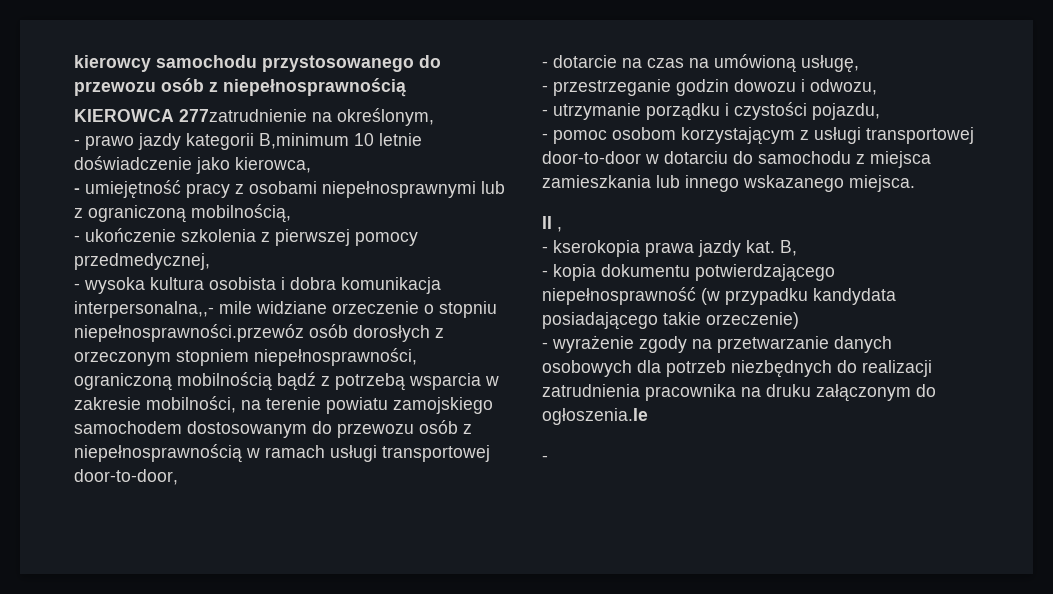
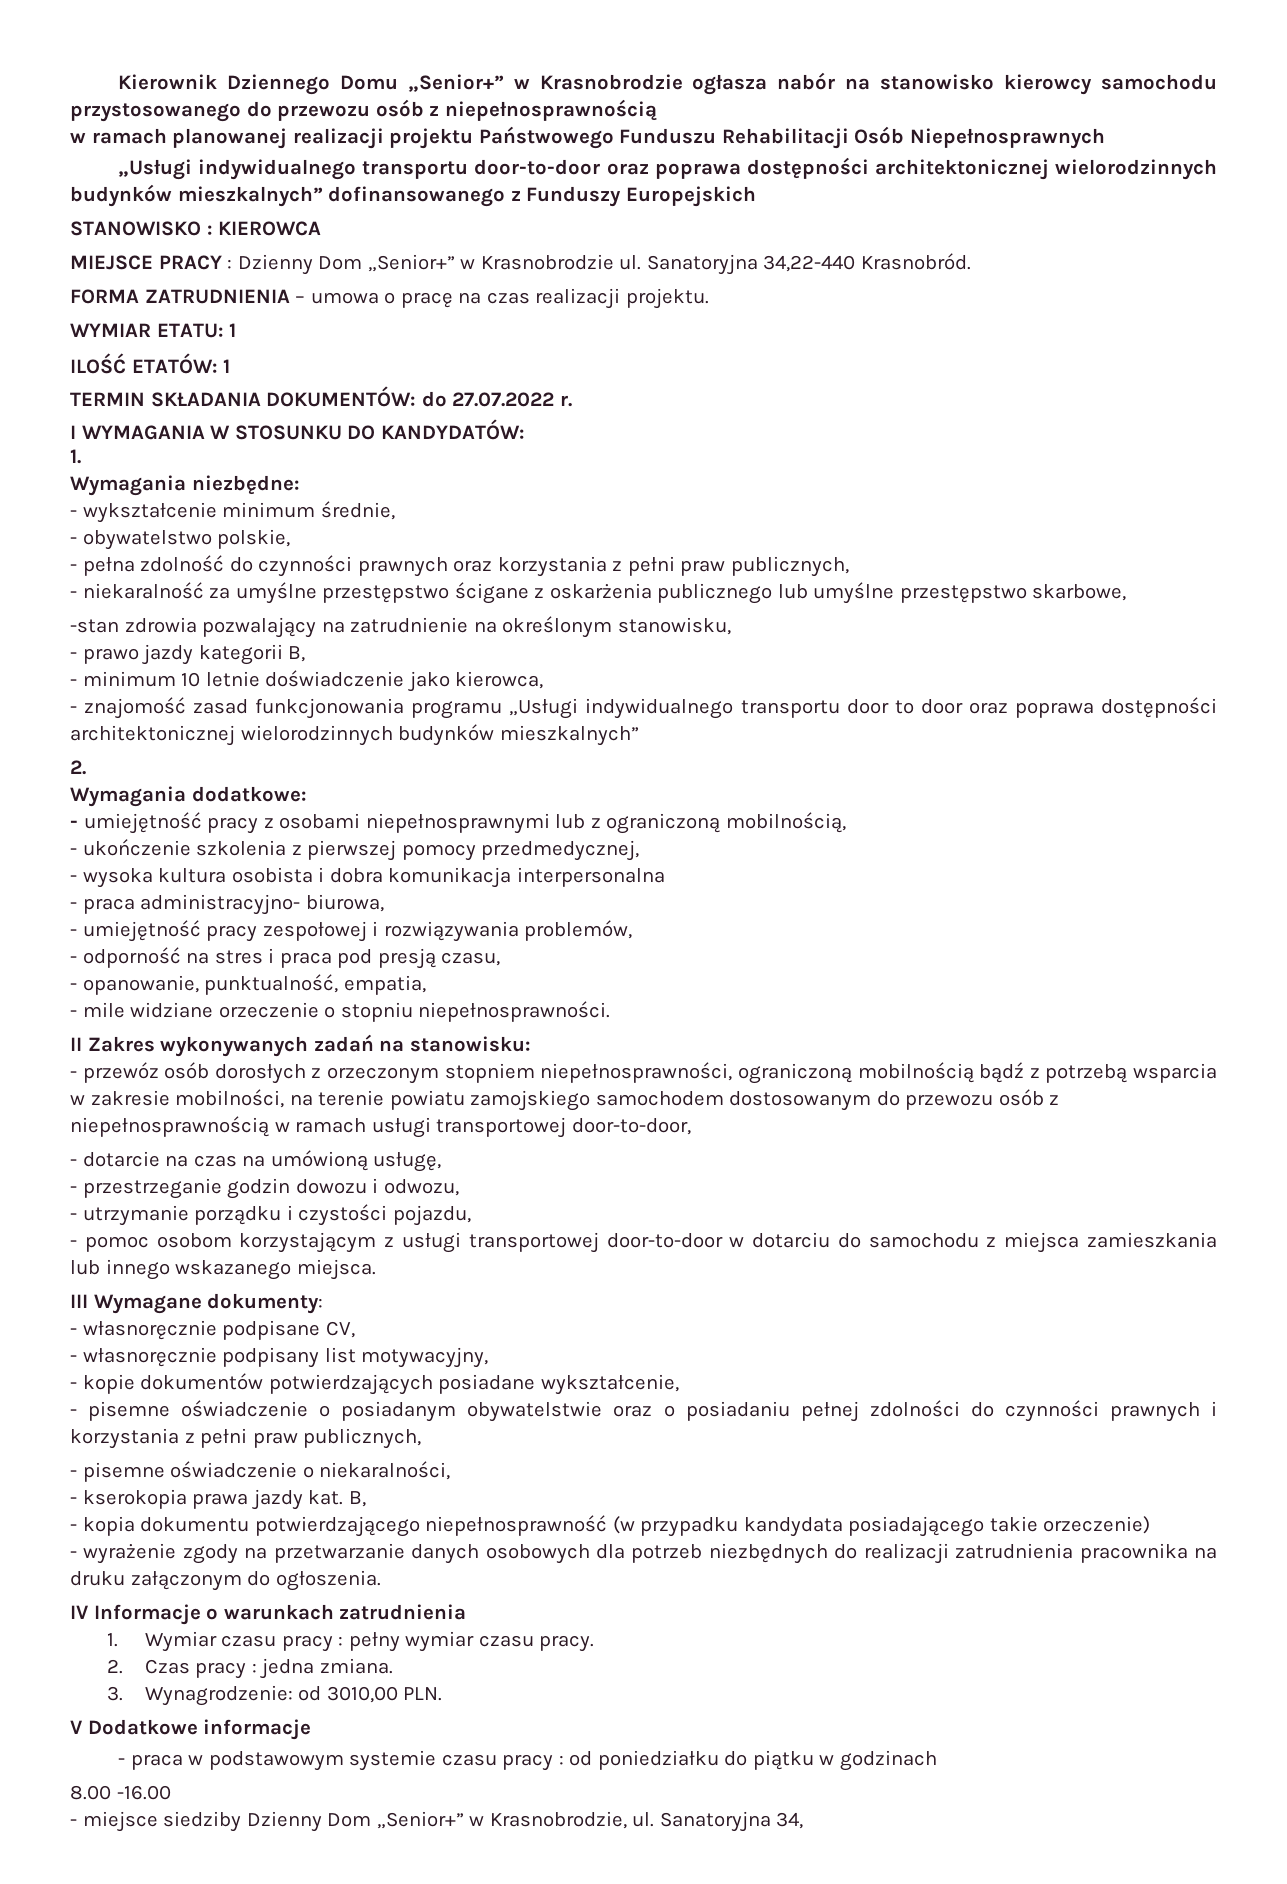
(74, 63) none -> [118,72,995,95] Kierownik Dziennego Domu „Senior+” w Krasnobrodzie ogłasza nabór na stanowisko
[74,108,434,126] KIEROWCA 277zatrudnienie na określonym, -> [70,126,1105,149] [118,157,1218,180] [70,184,756,207] [70,221,322,236] [70,253,971,275] [70,288,709,309] [70,323,237,338] [70,353,231,374] [70,386,572,407] [70,419,525,440] [70,449,81,464] [70,475,300,496] [70,501,395,523] [70,529,291,550] [70,555,849,577] [70,582,1127,604] [70,616,731,638] w ramach planowanej realizacji projektu Państwowego Funduszu Rehabilitacji Osób Niepełnosprawnych // „Usługi indywidualnego transportu door-to-door oraz poprawa dostępności architektonicznej wielorodzinnych budynków mieszkalnych” dofinansowanego z Funduszy Europejskich // STANOWISKO : KIEROWCA // MIEJSCE PRACY : Dzienny Dom „Senior+” w Krasnobrodzie ul. Sanatoryjna 34,22-440 Krasnobród. // FORMA ZATRUDNIENIA – umowa o pracę na czas realizacji projektu. // WYMIAR ETATU: 1 // ILOŚĆ ETATÓW: 1 // TERMIN SKŁADANIA DOKUMENTÓW: do 27.07.2022 r. // I WYMAGANIA W STOSUNKU DO KANDYDATÓW: // 1. // Wymagania niezbędne: // - wykształcenie minimum średnie, // - obywatelstwo polskie, // - pełna zdolność do czynności prawnych oraz korzystania z pełni praw publicznych, // - niekaralność za umyślne przestępstwo ścigane z oskarżenia publicznego lub umyślne przestępstwo skarbowe, // -stan zdrowia pozwalający na zatrudnienie na określonym stanowisku,
[259,133,349,149] B,minimum -> [288,646,306,662] [70,671,176,687] B, // - minimum
(311, 165) none -> [70,697,1218,719] [70,724,639,746] [70,760,86,775] [70,786,307,807] // - znajomość zasad funkcjonowania programu „Usługi indywidualnego transportu door to door oraz poprawa dostępności architektonicznej wielorodzinnych budynków mieszkalnych” // 2. // Wymagania dodatkowe:
[74,301,214,318] interpersonalna,,- -> [516,867,665,887] [70,894,384,915] [70,920,633,942] [70,947,501,969] [70,974,426,995] [70,1010,77,1017] interpersonalna // - praca administracyjno- biurowa, // - umiejętność pracy zespołowej i rozwiązywania problemów, // - odporność na stres i praca pod presją czasu, // - opanowanie, punktualność, empatia, // -
[74,324,304,342] niepełnosprawności.przewóz -> [418,1001,611,1022] [70,1034,531,1057] [70,1062,159,1083] niepełnosprawności. // II Zakres wykonywanych zadań na stanowisku: // - przewóz
[542,216,562,232] II , -> [70,1293,324,1314] [70,1320,355,1340] [70,1347,489,1368] [70,1373,679,1395] [70,1400,1217,1422] [70,1428,422,1449] [70,1461,451,1482] III Wymagane dokumenty: // - własnoręcznie podpisane CV, // - własnoręcznie podpisany list motywacyjny, // - kopie dokumentów potwierdzających posiadane wykształcenie, // - pisemne oświadczenie o posiadanym obywatelstwie oraz o posiadaniu pełnej zdolności do czynności prawnych i korzystania z pełni praw publicznych, // - pisemne oświadczenie o niekaralności,
[542,408,648,425] [542,455,548,462] ogłoszenia.Ie // - -> [275,1570,381,1591] [70,1604,467,1625] [107,1631,595,1652] [107,1658,393,1679] [107,1685,443,1706] [70,1719,312,1740] [118,1750,937,1771] [70,1785,171,1800] [70,1811,804,1832] ogłoszenia. // IV Informacje o warunkach zatrudnienia // 1. Wymiar czasu pracy : pełny wymiar czasu pracy. // 2. Czas pracy : jedna zmiana. // 3. Wynagrodzenie: od 3010,00 PLN. // V Dodatkowe informacje // - praca w podstawowym systemie czasu pracy : od poniedziałku do piątku w godzinach // 8.00 -16.00 // - miejsce siedziby Dzienny Dom „Senior+” w Krasnobrodzie, ul. Sanatoryjna 34,

